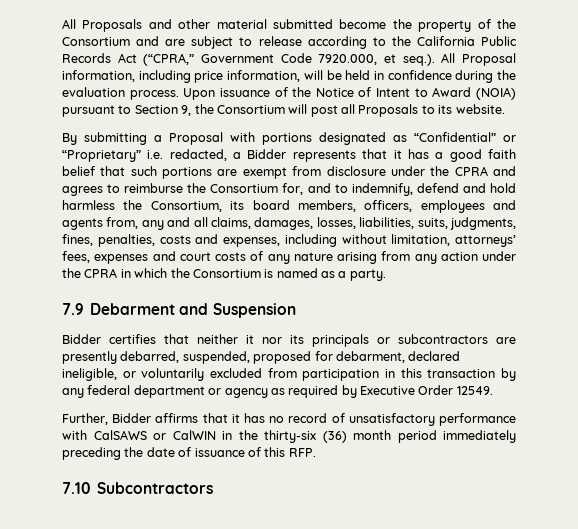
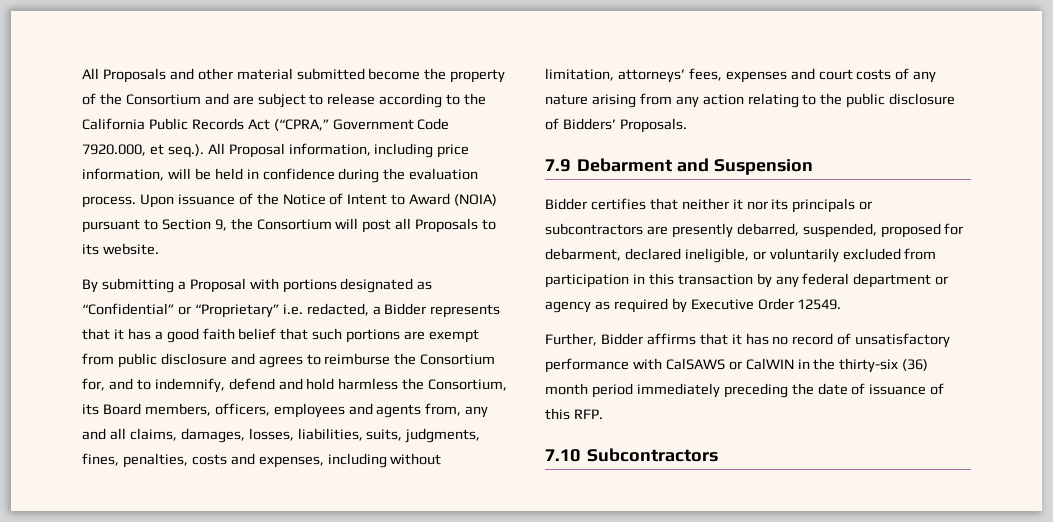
[326,166,488,176] disclosure under the CPRA -> [117,353,227,368] public disclosure
[252,200,290,210] board -> [102,403,141,415] Board
[482,251,516,261] [62,268,386,281] under the CPRA in which the Consortium is named as a party. -> [747,93,956,108] [545,118,687,133] relating to the public disclosure of Bidders’ Proposals.

